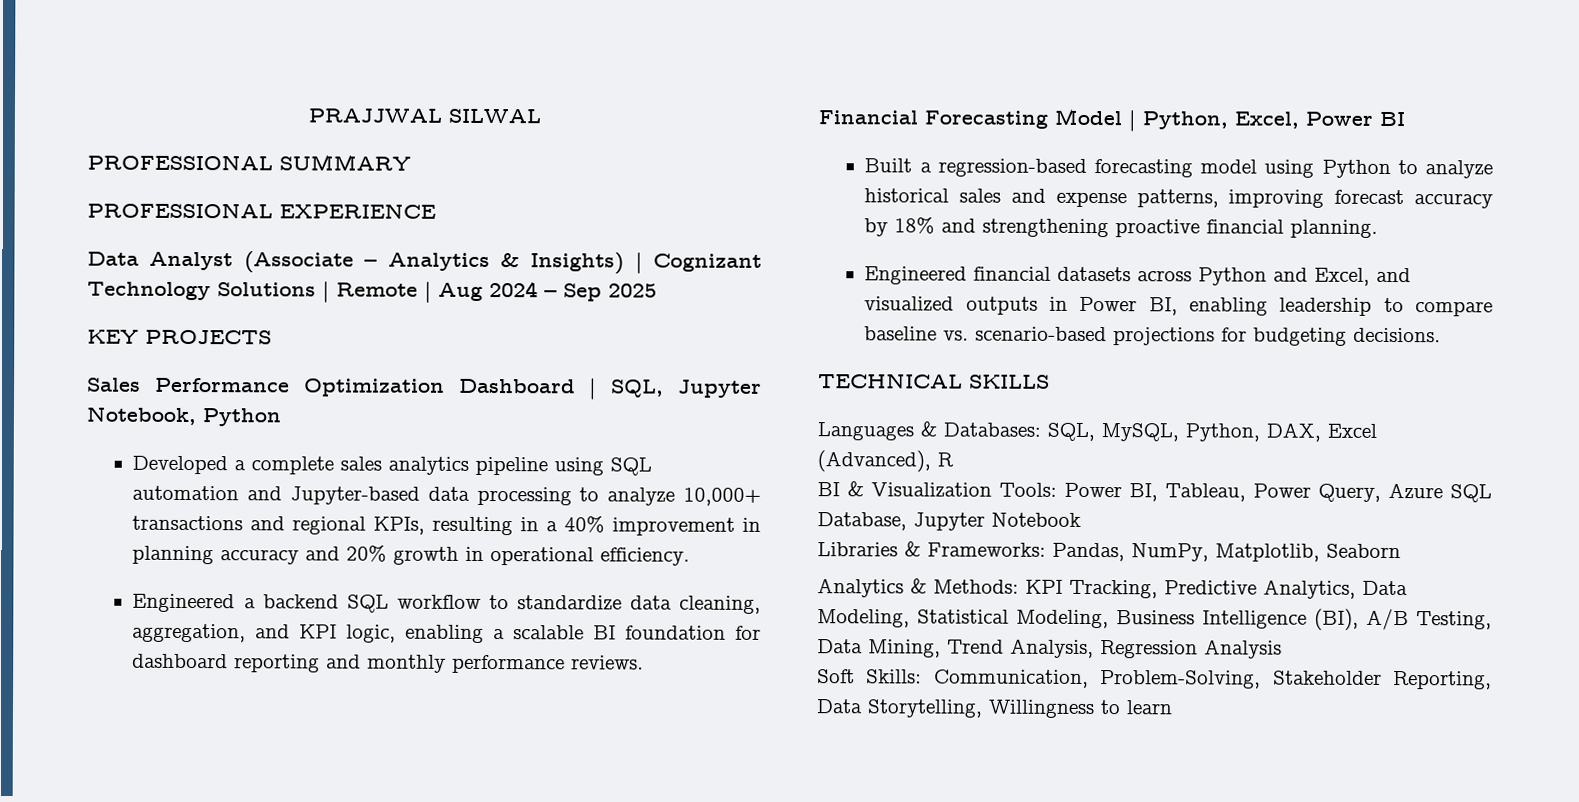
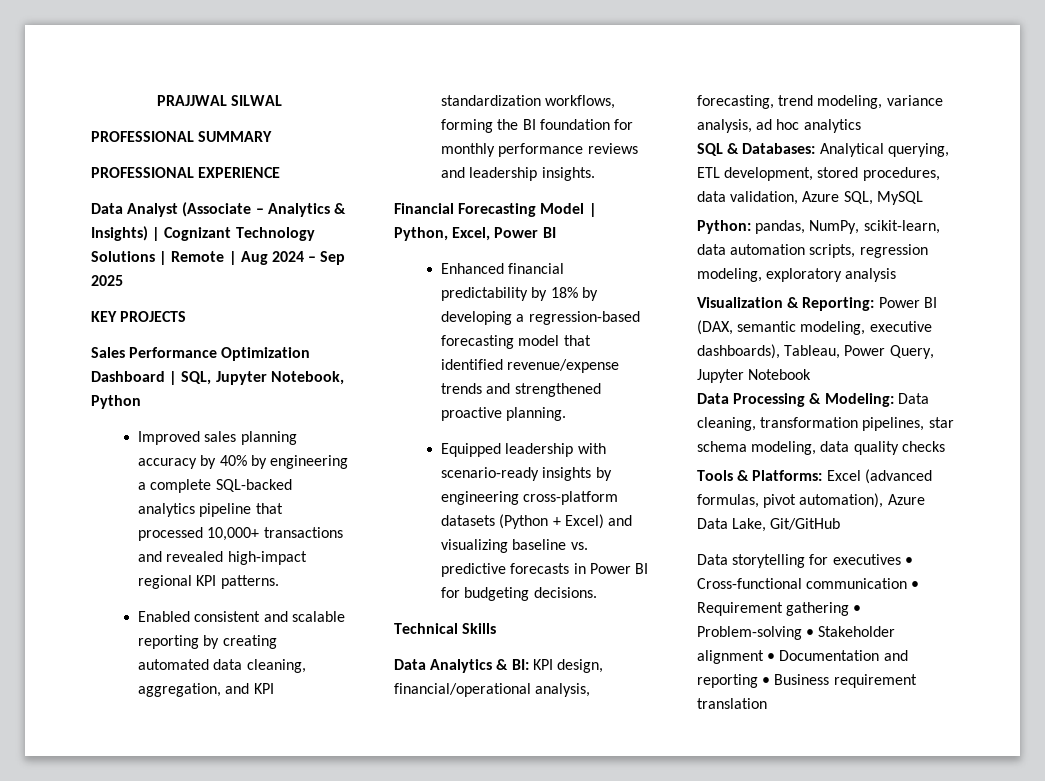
[132,455,229,475] Developed -> [138,431,297,445] [138,455,348,469] Improved sales planning accuracy by 40% by engineering
[340,456,383,471] sales -> [215,479,292,492] SQL-backed
[554,457,653,476] [132,485,761,506] [132,515,761,536] [132,544,691,566] [132,593,622,613] using SQL automation and Jupyter-based data processing to analyze 10,000+ transactions and regional KPIs, resulting in a 40% improvement in planning accuracy and 20% growth in operational efficiency. // Engineered a backend SQL workflow to standardize -> [255,503,283,514] [138,527,343,541] [138,551,307,565] [138,575,279,589] [138,611,345,622] [138,635,277,649] [138,659,210,670] that processed 10,000+ transactions and revealed high-impact regional KPI patterns. // Enabled consistent and scalable reporting by creating automated
[346,624,761,643] [132,653,645,674] logic, enabling a scalable BI foundation for dashboard reporting and monthly performance reviews. -> [441,95,616,109] [441,119,633,133] [441,143,638,157] [441,167,595,181] standardization workflows, forming the BI foundation for monthly performance reviews and leadership insights.
[864,158,1493,179] [864,188,1493,209] [864,216,1379,238] [864,266,1412,286] [864,296,1493,317] [864,326,1442,346] [818,373,1050,389] [817,421,1377,442] [817,450,954,473] [817,481,1492,503] [817,512,1081,531] [817,541,1401,562] [817,578,1408,599] [817,608,1492,631] [817,638,1282,659] [817,669,1492,690] [816,699,1173,719] Built a regression-based forecasting model using Python to analyze historical sales and expense patterns, improving forecast accuracy by 18% and strengthening proactive financial planning. // Engineered financial datasets across Python and Excel, and visualized outputs in Power BI, enabling leadership to compare baseline vs. scenario-based projections for budgeting decisions. // TECHNICAL SKILLS // Languages & Databases: SQL, MySQL, Python, DAX, Excel (Advanced), R // BI & Visualization Tools: Power BI, Tableau, Power Query, Azure SQL Database, Jupyter Notebook // Libraries & Frameworks: Pandas, NumPy, Matplotlib, Seaborn // Analytics & Methods: KPI Tracking, Predictive Analytics, Data Modeling, Statistical Modeling, Business Intelligence (BI), A/B Testing, Data Mining, Trend Analysis, Regression Analysis // Soft Skills: Communication, Problem-Solving, Stakeholder Reporting, Data Storytelling, Willingness to learn -> [441,263,565,274] [441,287,598,301] [441,311,640,325] [441,335,591,349] [441,359,620,373] [441,383,601,397] [441,407,567,421] [441,443,606,457] [441,467,612,481] [441,491,619,505] [441,514,632,529] [441,539,588,553] [441,563,648,577] [441,587,597,601] [394,623,497,634] [394,659,603,673] [394,683,591,697] [697,95,943,109] [697,119,861,133] [697,143,949,157] [697,167,940,181] [697,191,923,205] [697,220,940,234] [697,244,928,258] [697,268,897,282] [697,297,937,311] [697,320,932,335] [697,344,934,359] [697,369,812,383] [697,393,929,407] [697,417,954,431] [697,441,945,455] [697,469,932,484] [697,493,925,508] [697,518,841,532] [697,554,913,568] [697,578,920,589] [697,602,862,616] [697,626,896,640] [697,650,908,664] [697,674,917,688] [697,698,767,709] Enhanced financial predictability by 18% by developing a regression-based forecasting model that identified revenue/expense trends and strengthened proactive planning. // Equipped leadership with scenario-ready insights by engineering cross-platform datasets (Python + Excel) and visualizing baseline vs. predictive forecasts in Power BI for budgeting decisions. // Technical Skills // Data Analytics & BI: KPI design, financial/operational analysis, forecasting, trend modeling, variance analysis, ad hoc analytics // SQL & Databases: Analytical querying, ETL development, stored procedures, data validation, Azure SQL, MySQL // Python: pandas, NumPy, scikit-learn, data automation scripts, regression modeling, exploratory analysis // Visualization & Reporting: Power BI (DAX, semantic modeling, executive dashboards), Tableau, Power Query, Jupyter Notebook // Data Processing & Modeling: Data cleaning, transformation pipelines, star schema modeling, data quality checks // Tools & Platforms: Excel (advanced formulas, pivot automation), Azure Data Lake, Git/GitHub // Data storytelling for executives • Cross-functional communication • Requirement gathering • Problem-solving • Stakeholder alignment • Documentation and reporting • Business requirement translation

